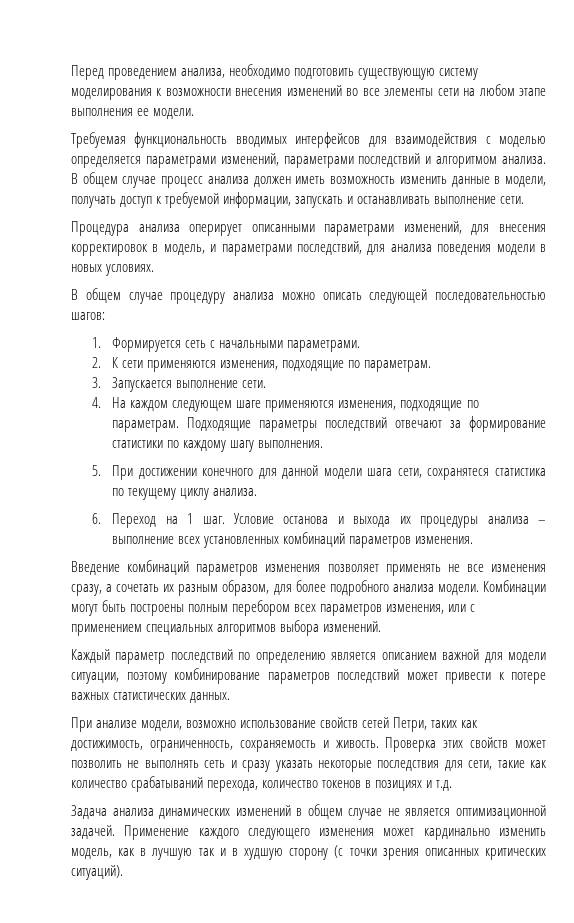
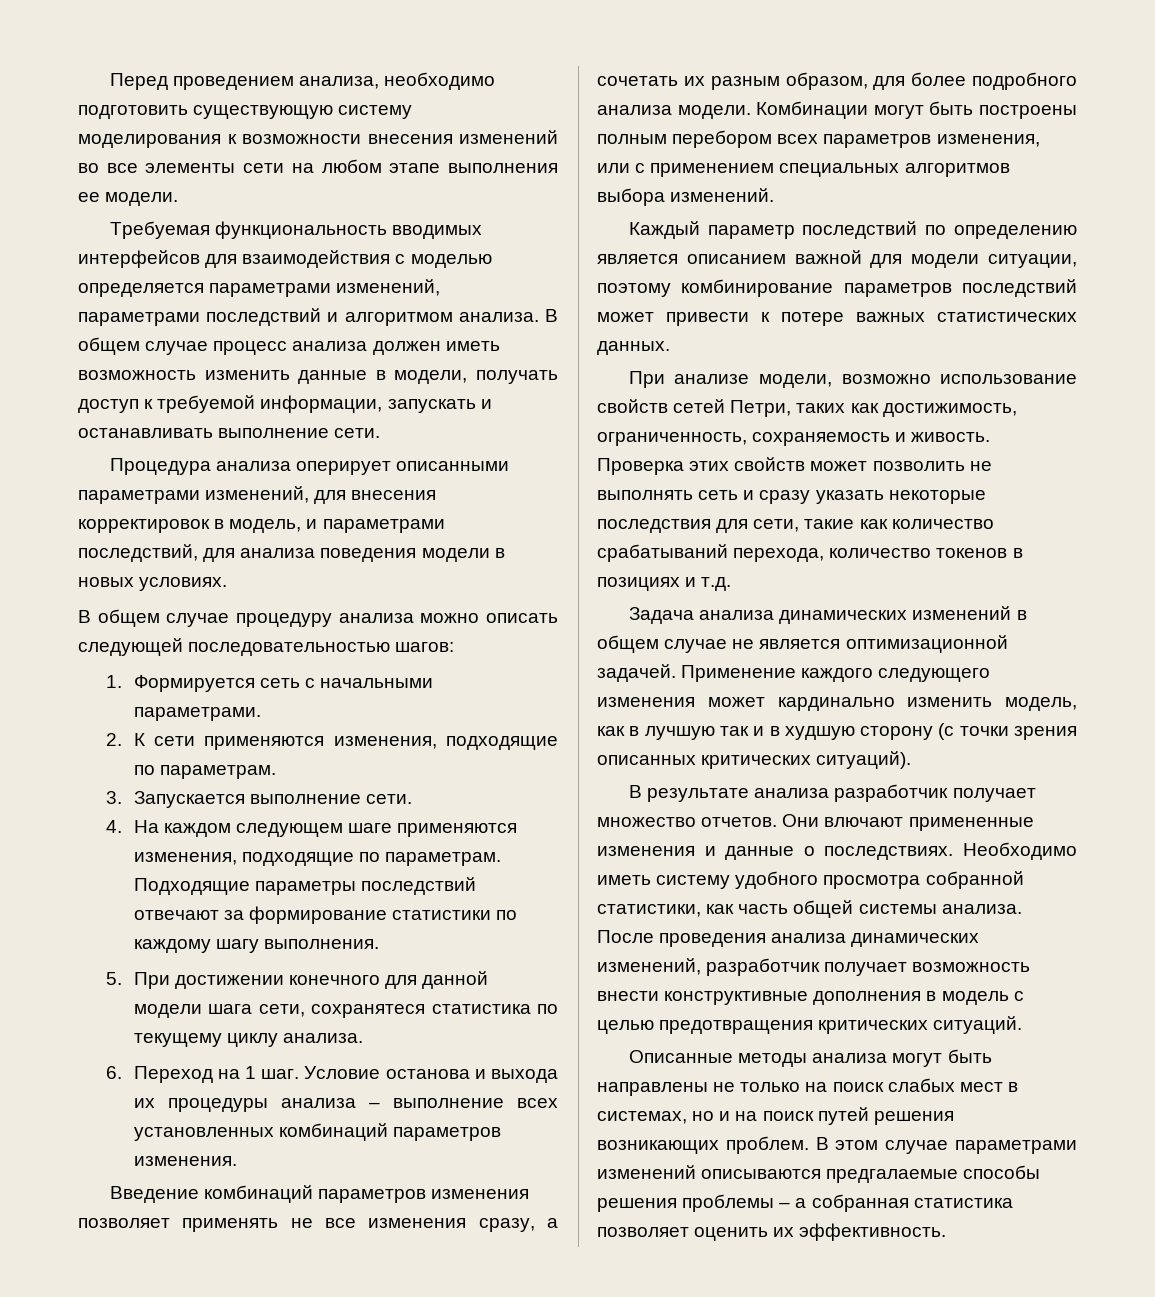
(123, 872) none -> [628,784,1036,802] [597,814,1034,831] [597,842,1077,860] [597,871,1024,889] [597,900,1022,918] [597,930,980,947] [597,958,1031,976] [597,991,1024,1005] [597,1016,1023,1034] [628,1049,992,1067] [597,1078,1018,1096] [597,1107,954,1125] [597,1136,1077,1154] [597,1165,1041,1183] [597,1194,1013,1212] [597,1223,947,1241] // В результате анализа разработчик получает множество отчетов. Они влючают примененные изменения и данные о последствиях. Необходимо иметь систему удобного просмотра собранной статистики, как часть общей системы анализа. После проведения анализа динамических изменений, разработчик получает возможность внести конструктивные дополнения в модель с целью предотвращения критических ситуаций. // Описанные методы анализа могут быть направлены не только на поиск слабых мест в системах, но и на поиск путей решения возникающих проблем. В этом случае параметрами изменений описываются предгалаемые способы решения проблемы – а собранная статистика позволяет оценить их эффективность.

